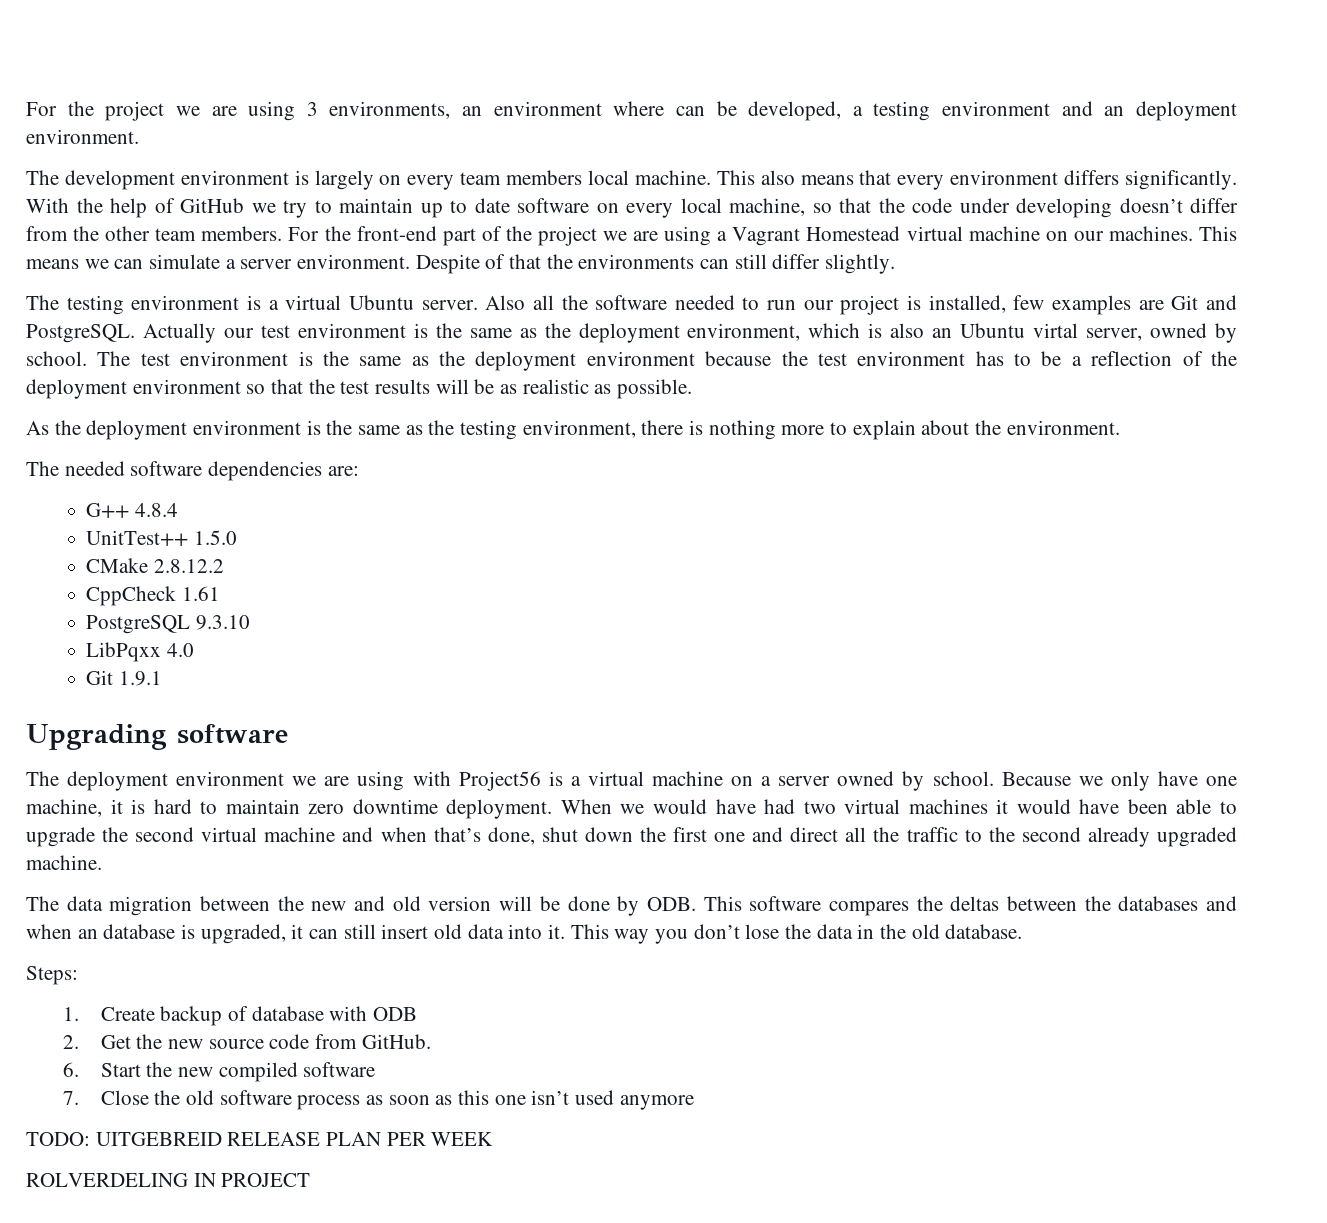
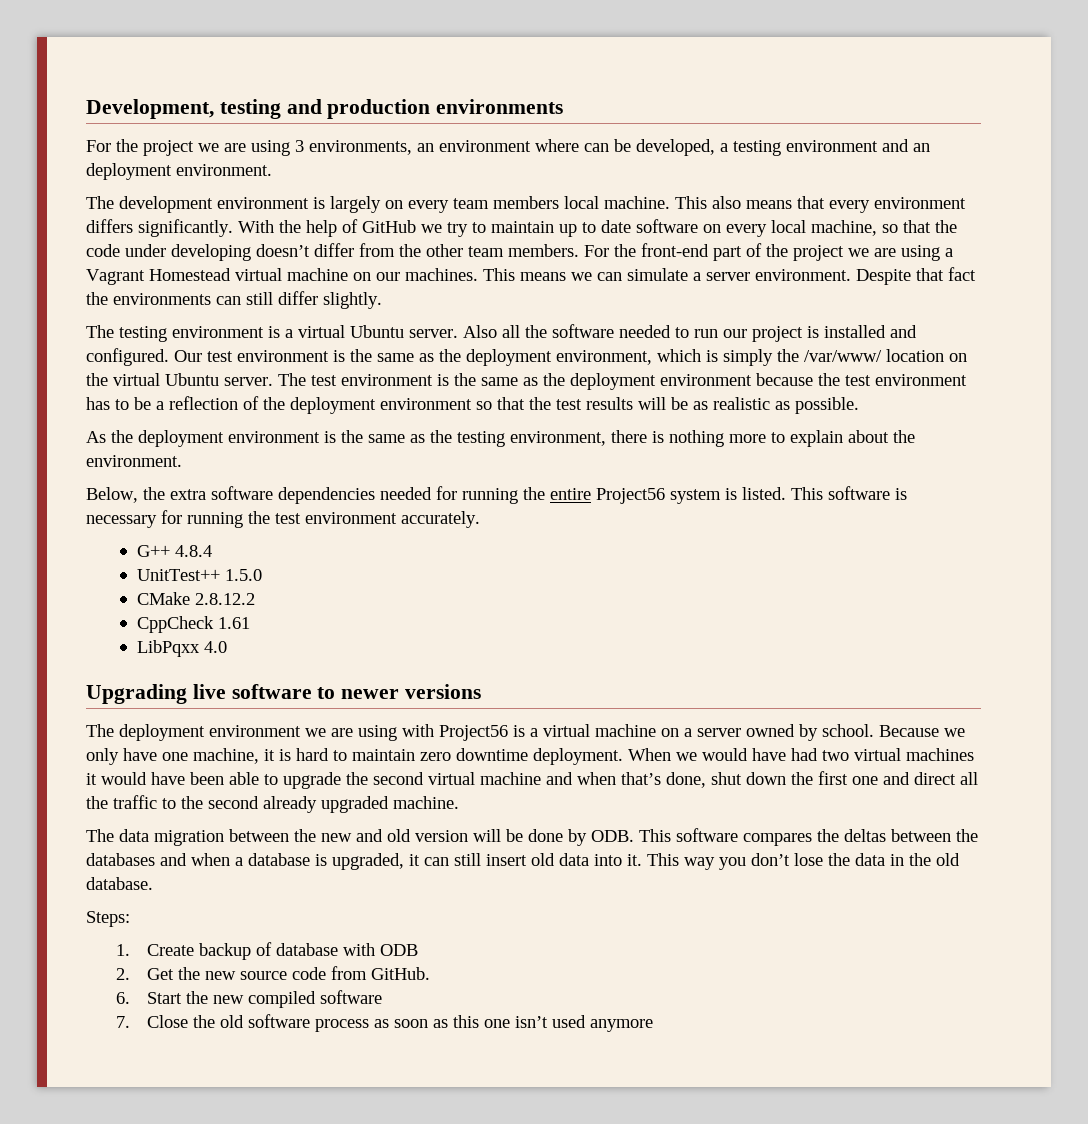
(26, 109) none -> [86,99,564,119] Development, testing and production environments //
[485,254,542,269] of that -> [916,267,976,281] that fact
[928,295,1238,315] [26,323,254,343] installed, few examples are Git and PostgreSQL. Actually our -> [824,325,917,338] [86,348,202,366] installed and configured. Our
[890,323,1238,343] [26,351,87,366] also an Ubuntu virtal server, owned by school. -> [723,349,967,366] [86,373,273,386] simply the /var/www/ location on the virtual Ubuntu server.
[26,461,359,481] The needed software dependencies are: -> [86,486,907,504] [86,510,480,528] Below, the extra software dependencies needed for running the entire Project56 system is listed. This software is necessary for running the test environment accurately.
[86,615,251,634] // PostgreSQL 9.3.10 -> (250, 623) none
[86,670,163,686] // Git 1.9.1 -> (227, 647) none
[177,724,288,744] software -> [192,684,482,699] live software to newer versions
[77,929,98,939] an -> [235,857,243,866] a
[26,1132,494,1146] [26,1173,311,1187] // TODO: UITGEBREID RELEASE PLAN PER WEEK // ROLVERDELING IN PROJECT -> (653, 1025) none

